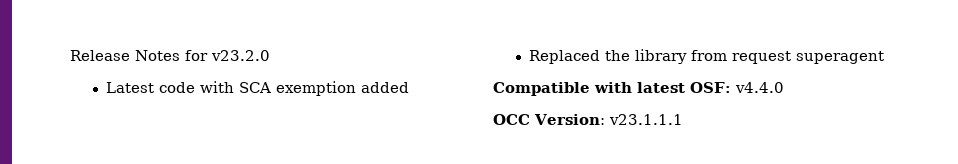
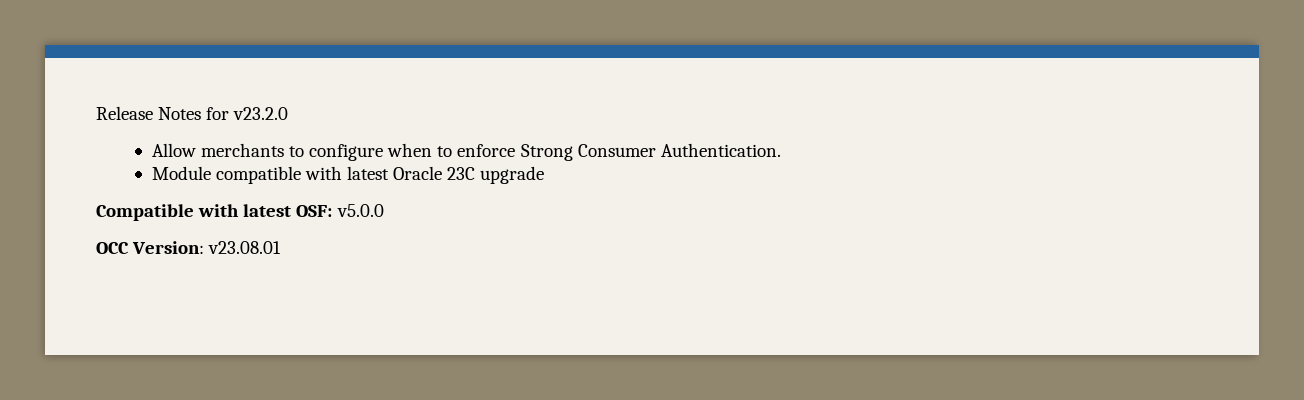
[106,81,410,96] [529,49,885,64] Latest code with SCA exemption added // Replaced the library from request superagent -> [151,143,781,161] [151,166,545,184] Allow merchants to configure when to enforce Strong Consumer Authentication. // Module compatible with latest Oracle 23C upgrade
[735,82,784,93] v4.4.0 -> [336,204,384,217] v5.0.0
[608,114,683,125] v23.1.1.1 -> [208,241,282,254] v23.08.01

